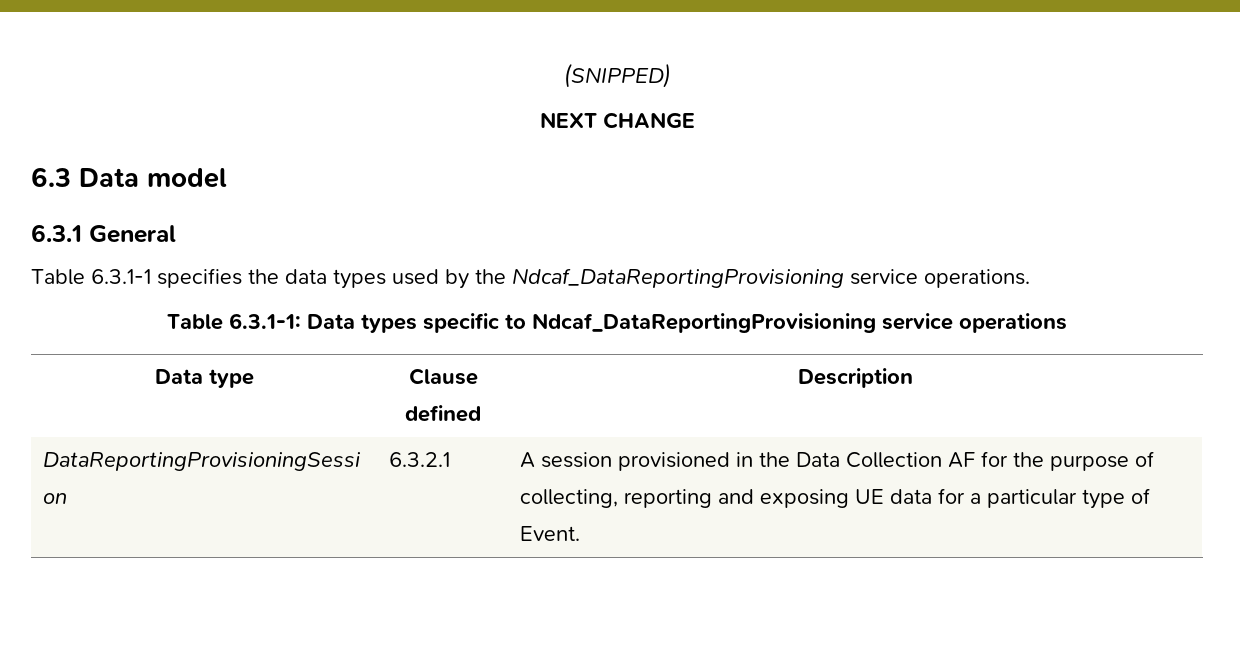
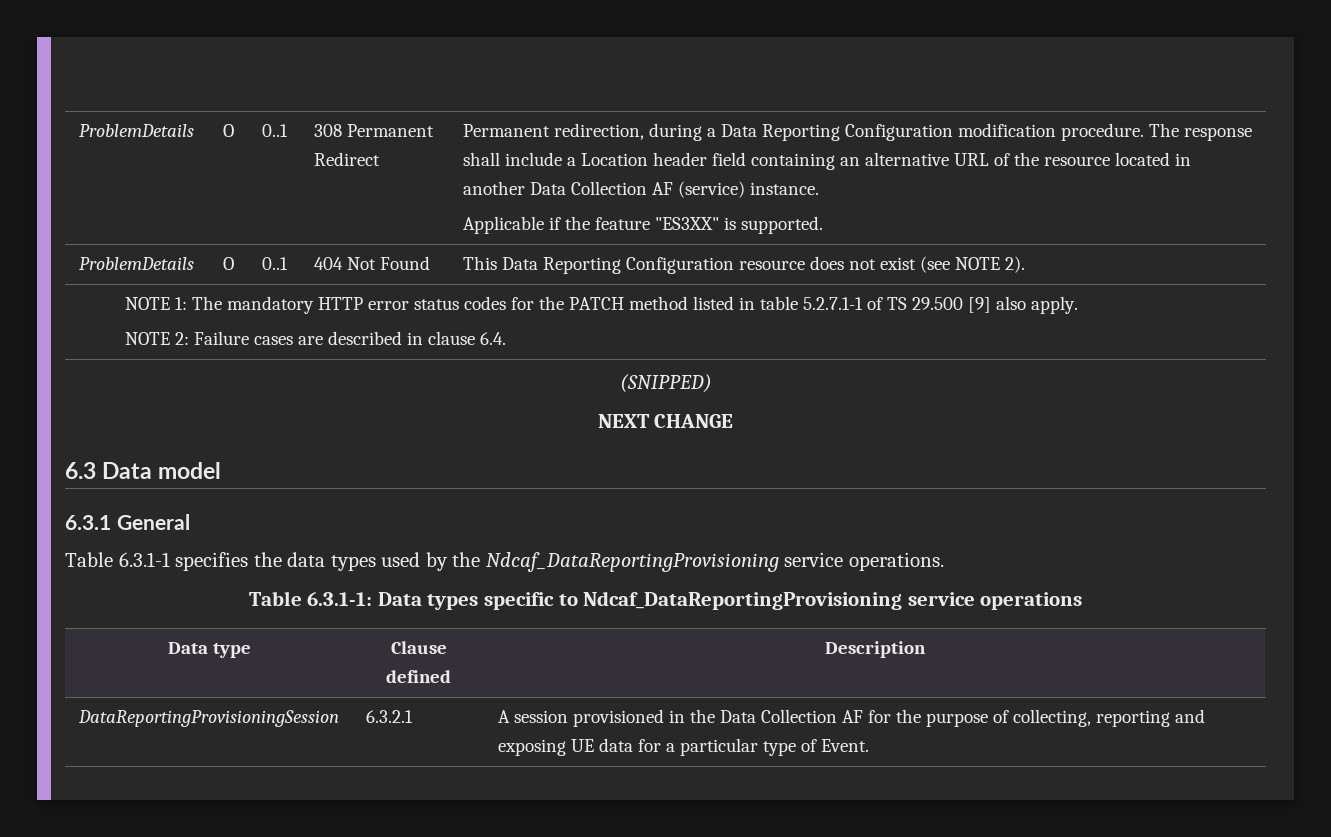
(563, 75) none -> [78,124,194,137] [222,124,234,137] [261,124,288,137] [313,124,434,137] [313,152,380,166] [462,123,1252,141] [462,152,1191,170] [462,181,819,198] [462,216,823,234] [78,257,194,270] [222,257,234,270] [261,257,288,270] [313,256,430,270] [462,256,1025,274] [124,296,1078,314] [124,331,506,345] ProblemDetails | O | 0..1 | 308 Permanent Redirect | Permanent redirection, during a Data Reporting Configuration modification procedure. The response shall include a Location header field containing an alternative URL of the resource located in another Data Collection AF (service) instance. // Applicable if the feature "ES3XX" is supported. // ProblemDetails | O | 0..1 | 404 Not Found | This Data Reporting Configuration resource does not exist (see NOTE 2). // NOTE 1: The mandatory HTTP error status codes for the PATCH method listed in table 5.2.7.1-1 of TS 29.500 [9] also apply. // NOTE 2: Failure cases are described in clause 6.4. //

